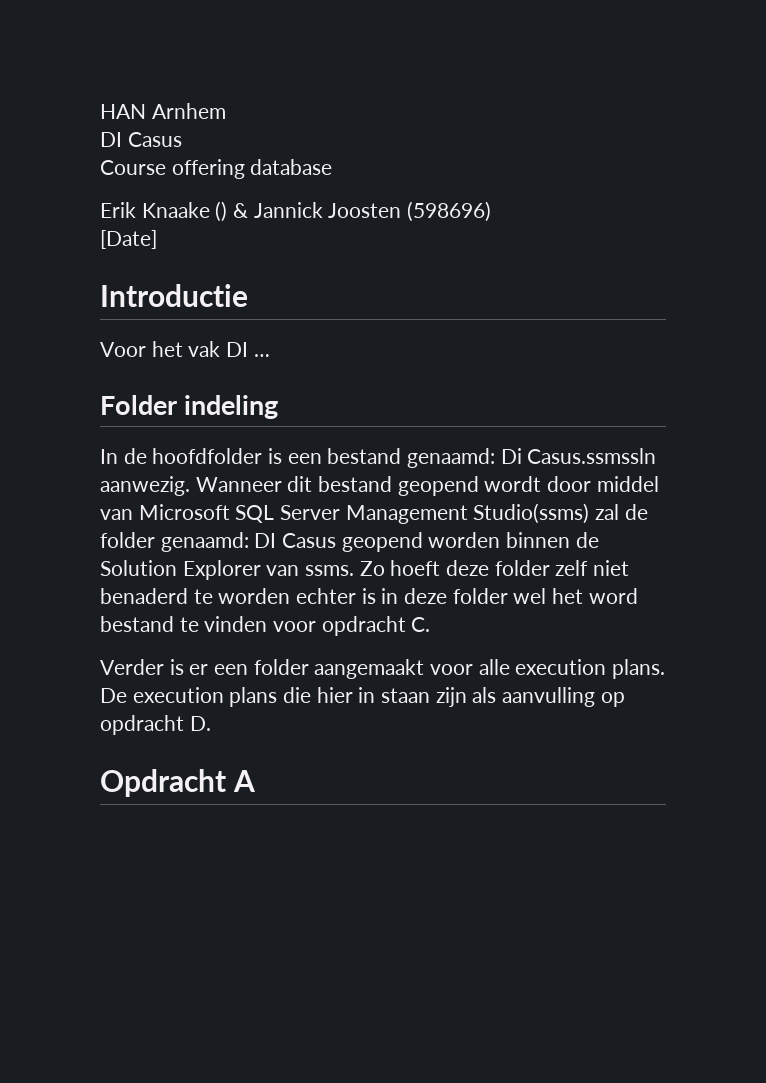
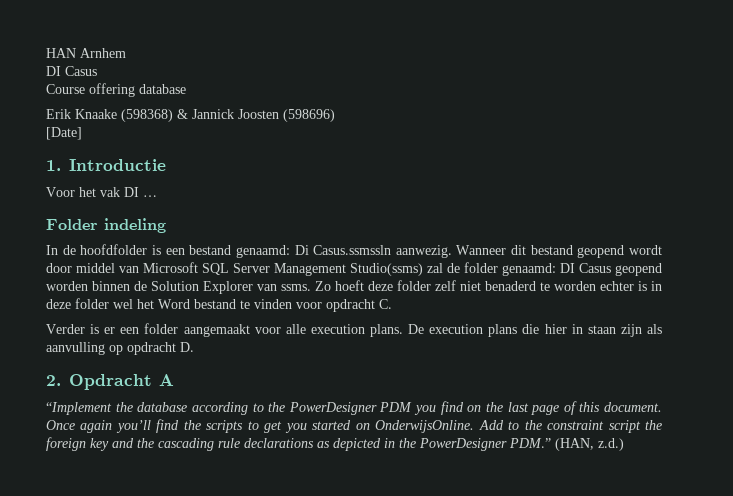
[215,201,228,222] () -> [121,109,173,122] (598368)
(157, 239) none -> [46,160,61,171] 1.
[588,588,638,604] word -> [158,299,190,309] Word
(211, 723) none -> [46,375,61,386] 2.
(255, 781) none -> [46,401,662,415] [46,419,663,433] [46,437,624,451] // “Implement the database according to the PowerDesigner PDM you find on the last page of this document. Once again you’ll find the scripts to get you started on OnderwijsOnline. Add to the constraint script the foreign key and the cascading rule declarations as depicted in the PowerDesigner PDM.” (HAN, z.d.)

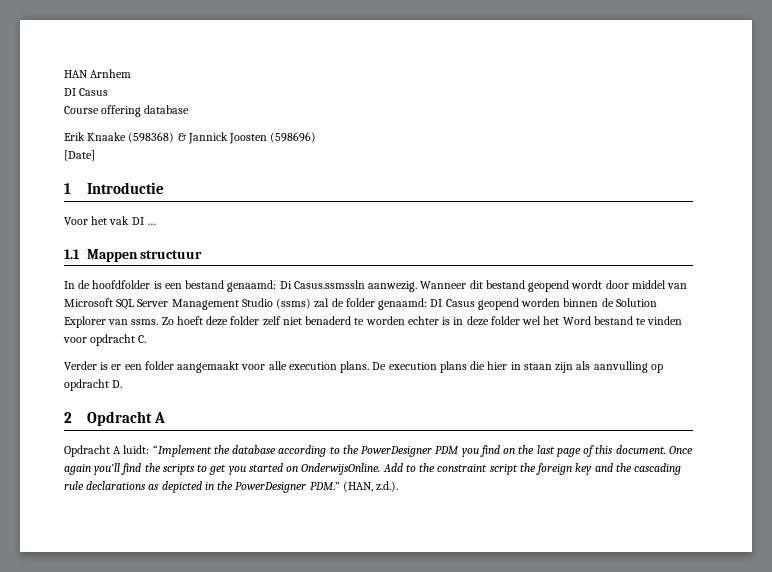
[46,160,61,171] 1. -> [64,183,71,194] 1
[46,218,166,233] Folder indeling -> [64,249,203,262] 1.1 Mappen structuur
[350,263,423,276] Studio(ssms) -> [241,298,312,309] Studio (ssms)
[46,375,61,386] 2. -> [64,412,72,423] 2
(174, 380) none -> [64,445,150,457] Opdracht A luidt:
[598,438,624,451] z.d.) -> [376,481,399,492] z.d.).

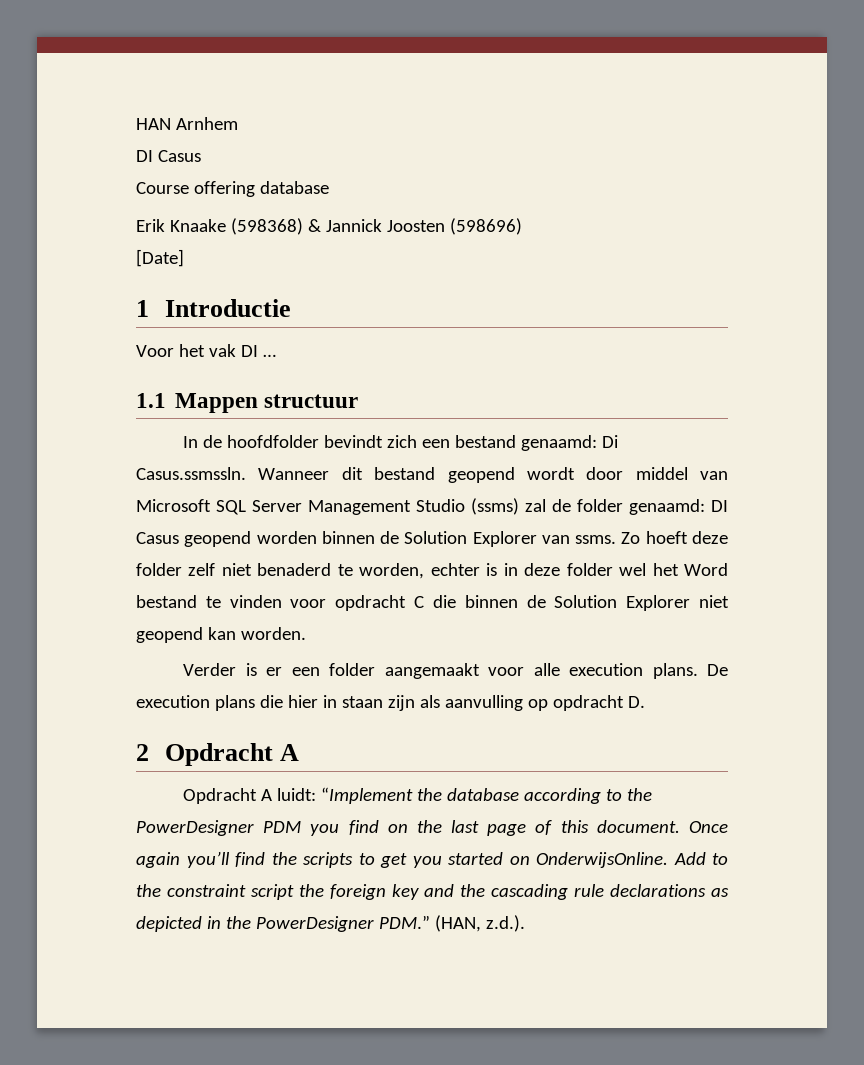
[153,281,162,289] is -> [324,435,418,448] bevindt zich
[293,280,418,292] Casus.ssmssln aanwezig. -> [136,467,246,480] Casus.ssmssln.
[365,316,405,325] worden -> [359,563,425,579] worden,
[138,335,147,343] C. -> [414,595,729,611] [136,627,306,643] C die binnen de Solution Explorer niet geopend kan worden.

